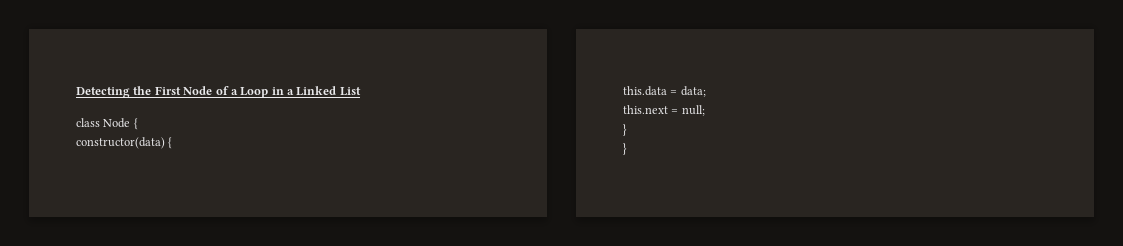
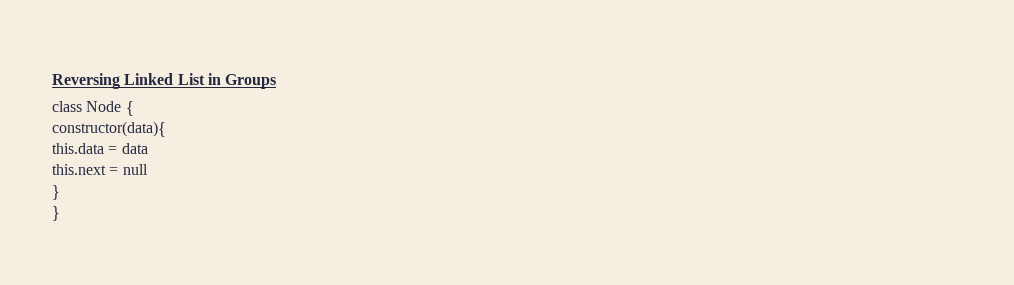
[76,86,294,98] Detecting the First Node of a Loop in a -> [52,73,120,89] Reversing
(361, 91) none -> [207,73,277,89] in Groups
[76,137,173,149] constructor(data) { -> [52,121,166,137] constructor(data){
[680,86,706,97] data; -> [121,143,148,154] data
[681,105,705,116] null; -> [122,164,148,175] null

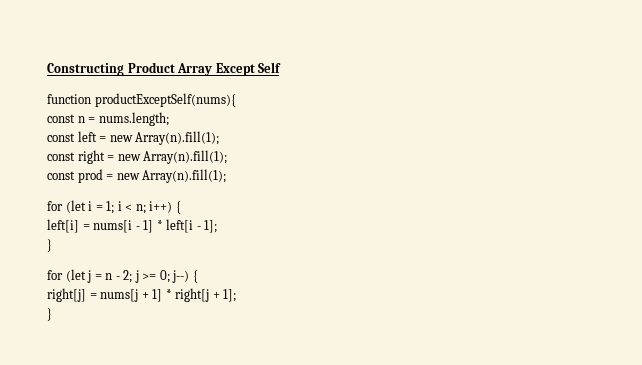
[52,73,277,89] [52,101,134,116] [52,121,166,137] [52,143,148,154] [52,164,148,175] [52,185,60,200] Reversing Linked List in Groups // class Node { // constructor(data){ // this.data = data // this.next = null // } -> [47,62,282,76] [47,93,236,107] [47,112,169,126] [47,131,220,145] [47,150,228,164] [47,169,227,183] [47,200,181,214] [47,219,218,233] [47,239,52,252] [47,269,198,283] [47,288,237,302] Constructing Product Array Except Self // function productExceptSelf(nums){ // const n = nums.length; // const left = new Array(n).fill(1); // const right = new Array(n).fill(1); // const prod = new Array(n).fill(1); // for (let i = 1; i < n; i++) { // left[i] = nums[i - 1] * left[i - 1]; // } // for (let j = n - 2; j >= 0; j--) { // right[j] = nums[j + 1] * right[j + 1];

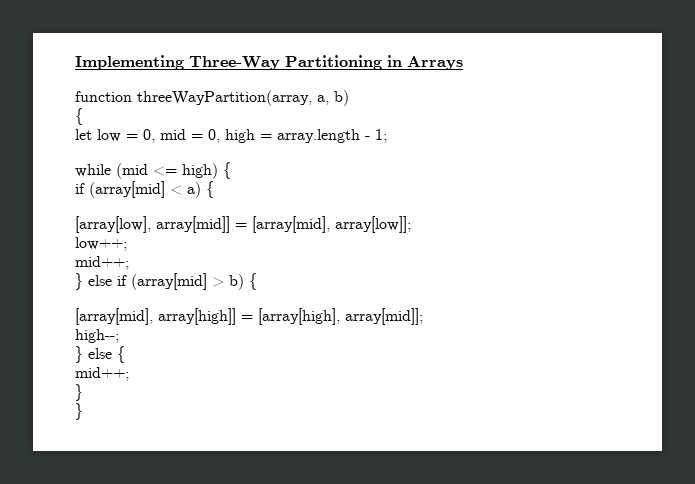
[47,62,282,76] [47,93,236,107] [47,112,169,126] [47,131,220,145] [47,150,228,164] [47,169,227,183] [47,200,181,214] [47,219,218,233] [47,239,52,252] [47,269,198,283] [47,288,237,302] Constructing Product Array Except Self // function productExceptSelf(nums){ // const n = nums.length; // const left = new Array(n).fill(1); // const right = new Array(n).fill(1); // const prod = new Array(n).fill(1); // for (let i = 1; i < n; i++) { // left[i] = nums[i - 1] * left[i - 1]; // } // for (let j = n - 2; j >= 0; j--) { // right[j] = nums[j + 1] * right[j + 1]; -> [75,55,463,70] [75,90,349,106] [75,108,83,125] [75,129,387,143] [75,162,231,179] [75,181,214,198] [75,216,411,233] [75,237,127,251] [75,256,129,270] [75,273,257,290] [75,308,423,325] [75,329,119,343] [75,346,125,363] [75,367,129,381] [75,384,83,401] Implementing Three-Way Partitioning in Arrays // function threeWayPartition(array, a, b) // { // let low = 0, mid = 0, high = array.length - 1; // while (mid <= high) { // if (array[mid] < a) { // [array[low], array[mid]] = [array[mid], array[low]]; // low++; // mid++; // } else if (array[mid] > b) { // [array[mid], array[high]] = [array[high], array[mid]]; // high--; // } else { // mid++; // }

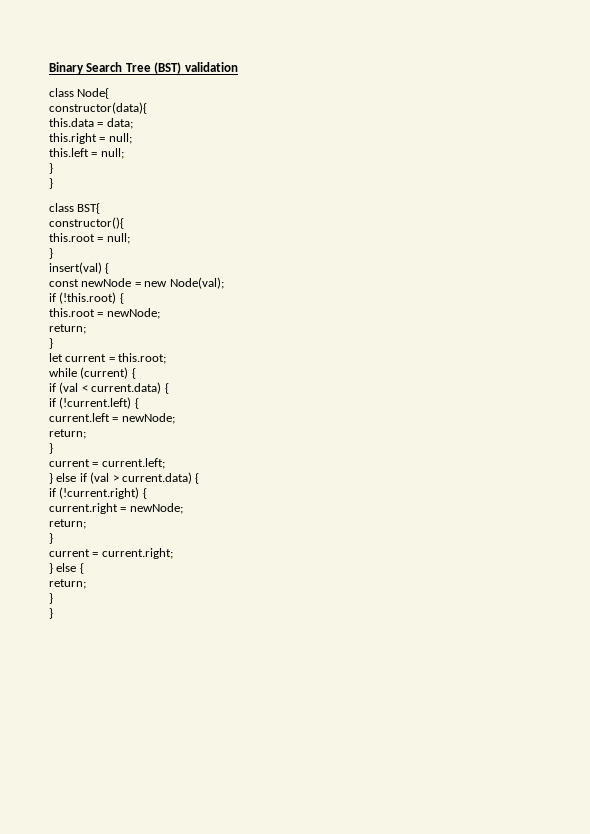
[75,55,463,70] [75,90,349,106] [75,108,83,125] [75,129,387,143] [75,162,231,179] [75,181,214,198] [75,216,411,233] [75,237,127,251] [75,256,129,270] [75,273,257,290] [75,308,423,325] [75,329,119,343] Implementing Three-Way Partitioning in Arrays // function threeWayPartition(array, a, b) // { // let low = 0, mid = 0, high = array.length - 1; // while (mid <= high) { // if (array[mid] < a) { // [array[low], array[mid]] = [array[mid], array[low]]; // low++; // mid++; // } else if (array[mid] > b) { // [array[mid], array[high]] = [array[high], array[mid]]; // high--; -> [49,62,238,74] [49,88,110,99] [49,102,147,114] [49,118,133,129] [49,133,132,144] [49,148,124,159] [49,163,53,174] [49,178,53,189] [49,203,101,214] [49,217,124,229] [49,233,130,244] [49,248,53,259] [49,262,110,274] [49,277,224,289] [49,292,124,304] [49,308,160,319] [49,324,86,334] [49,338,53,349] [49,353,167,364] [49,367,136,379] [49,382,169,394] [49,397,139,409] [49,413,175,424] [49,429,86,439] [49,443,53,454] [49,458,165,469] [49,472,200,484] [49,487,147,499] [49,503,183,514] [49,519,86,529] [49,533,53,544] [49,548,173,559] Binary Search Tree (BST) validation // class Node{ // constructor(data){ // this.data = data; // this.right = null; // this.left = null; // } // } // class BST{ // constructor(){ // this.root = null; // } // insert(val) { // const newNode = new Node(val); // if (!this.root) { // this.root = newNode; // return; // } // let current = this.root; // while (current) { // if (val < current.data) { // if (!current.left) { // current.left = newNode; // return; // } // current = current.left; // } else if (val > current.data) { // if (!current.right) { // current.right = newNode; // return; // } // current = current.right;
[75,367,129,381] mid++; -> [49,579,86,589] return;

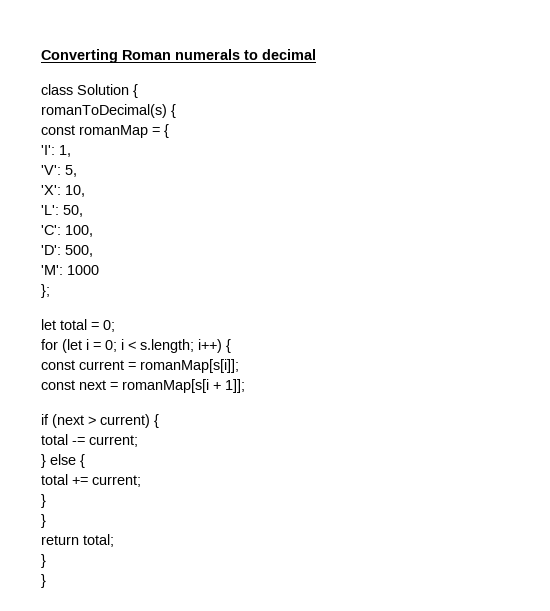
[49,62,238,74] [49,88,110,99] [49,102,147,114] [49,118,133,129] [49,133,132,144] [49,148,124,159] [49,163,53,174] [49,178,53,189] [49,203,101,214] [49,217,124,229] [49,233,130,244] [49,248,53,259] [49,262,110,274] [49,277,224,289] [49,292,124,304] [49,308,160,319] [49,324,86,334] [49,338,53,349] [49,353,167,364] [49,367,136,379] [49,382,169,394] [49,397,139,409] [49,413,175,424] [49,429,86,439] [49,443,53,454] [49,458,165,469] [49,472,200,484] [49,487,147,499] [49,503,183,514] [49,519,86,529] [49,533,53,544] [49,548,173,559] [49,563,84,574] [49,579,86,589] Binary Search Tree (BST) validation // class Node{ // constructor(data){ // this.data = data; // this.right = null; // this.left = null; // } // } // class BST{ // constructor(){ // this.root = null; // } // insert(val) { // const newNode = new Node(val); // if (!this.root) { // this.root = newNode; // return; // } // let current = this.root; // while (current) { // if (val < current.data) { // if (!current.left) { // current.left = newNode; // return; // } // current = current.left; // } else if (val > current.data) { // if (!current.right) { // current.right = newNode; // return; // } // current = current.right; // } else { // return; -> [41,49,316,63] [41,84,138,98] [41,104,176,118] [41,124,169,138] [41,145,71,157] [41,165,77,177] [41,185,85,197] [41,205,83,217] [41,225,93,237] [41,245,93,257] [41,265,99,275] [41,284,50,298] [41,319,115,332] [41,339,231,353] [41,359,239,373] [41,379,245,393] [41,414,159,428] [41,434,138,447] [41,454,85,468] [41,474,141,487] [41,494,46,508] [41,514,46,528] [41,534,114,547] Converting Roman numerals to decimal // class Solution { // romanToDecimal(s) { // const romanMap = { // 'I': 1, // 'V': 5, // 'X': 10, // 'L': 50, // 'C': 100, // 'D': 500, // 'M': 1000 // }; // let total = 0; // for (let i = 0; i < s.length; i++) { // const current = romanMap[s[i]]; // const next = romanMap[s[i + 1]]; // if (next > current) { // total -= current; // } else { // total += current; // } // } // return total;

